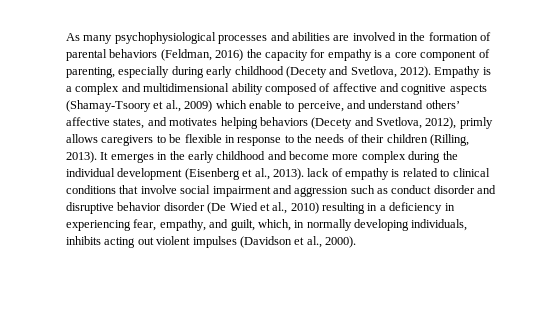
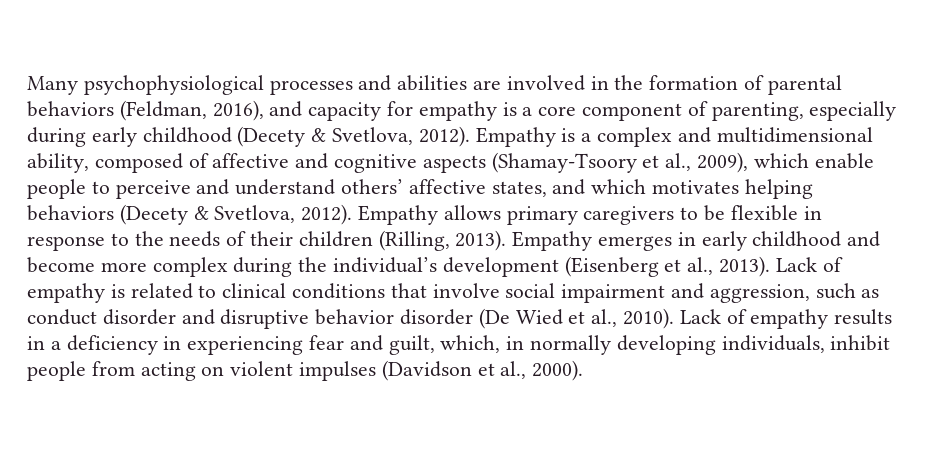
[66,33,113,44] As many -> [27,76,78,95] Many
[215,49,262,61] 2016) the -> [212,100,303,121] 2016), and
[329,66,349,75] and -> [311,128,327,142] &
[231,83,263,95] ability -> [27,153,89,173] ability,
[184,100,213,112] 2009) -> [697,152,749,173] 2009),
[285,101,344,112] to perceive, -> [27,179,191,199] people to perceive
(167, 121) none -> [591,179,647,194] which
[354,117,493,129] [66,134,98,143] and Svetlova, 2012), primly allows -> [193,204,578,225] & Svetlova, 2012). Empathy allows primary
[100,152,109,160] It -> [512,231,593,251] Empathy
[169,151,185,160] the -> (696, 239) none
[66,168,115,177] individual -> [333,257,438,273] individual’s
[307,168,330,177] lack -> [775,257,817,272] Lack
[294,186,349,197] aggression -> [709,284,810,303] aggression,
[290,202,365,214] 2010) resulting -> [623,308,893,329] 2010). Lack of empathy results
[133,219,206,231] fear, empathy, -> [309,335,345,350] fear
[66,236,154,248] inhibits acting out -> [830,335,891,351] [27,361,225,381] inhibit people from acting on

